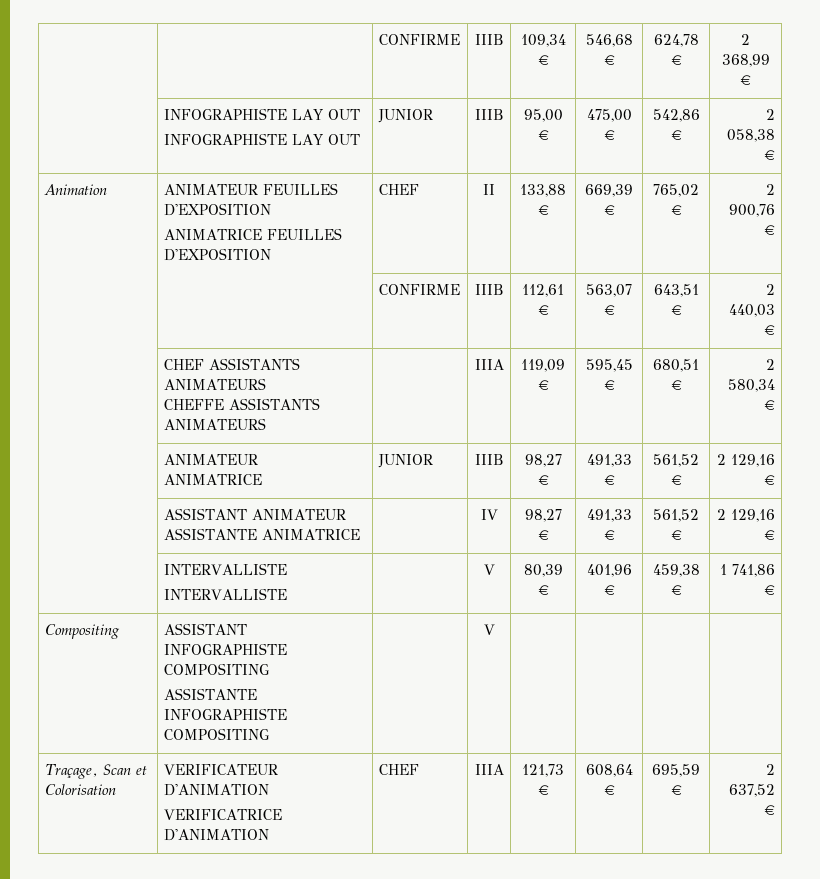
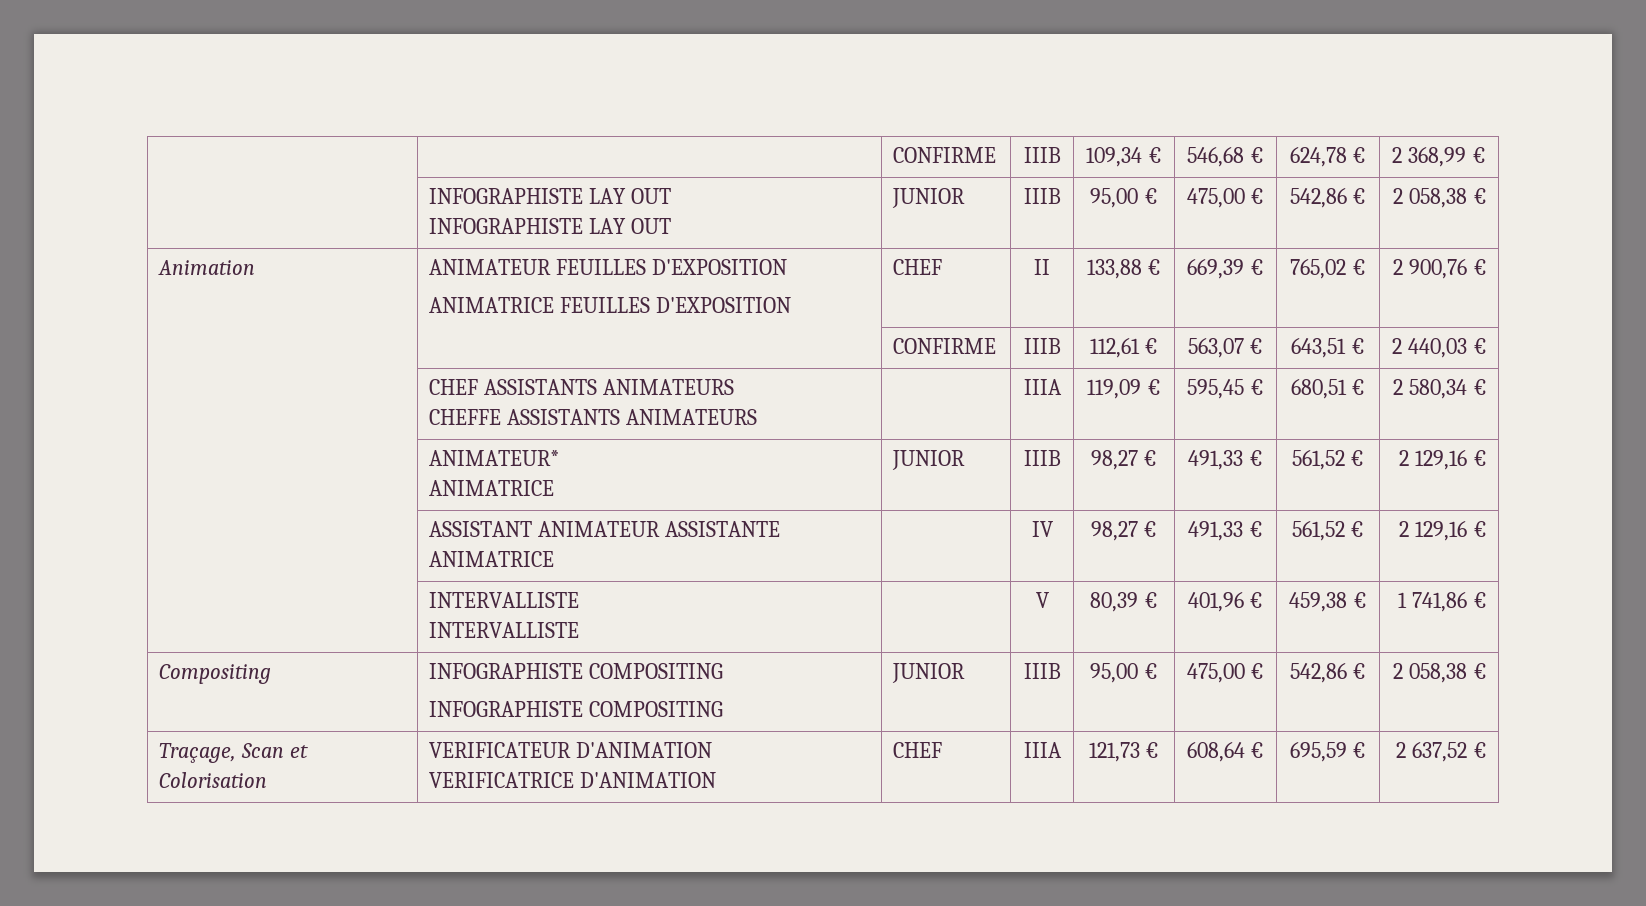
[163,454,258,465] ANIMATEUR -> [429,450,560,466] ANIMATEUR*
[163,623,247,635] ASSISTANT -> (272, 674) none
[163,688,257,700] ASSISTANTE -> (724, 671) none
[483,624,495,635] | V | | | | -> [892,663,966,683] [1023,663,1061,679] [1090,663,1158,683] [1186,663,1265,683] [1289,663,1367,683] [1392,663,1487,683] JUNIOR | IIIB | 95,00 € | 475,00 € | 542,86 € | 2 058,38 €

